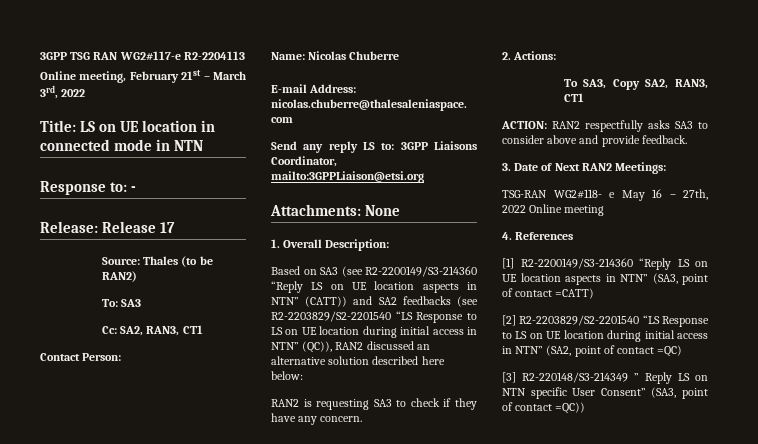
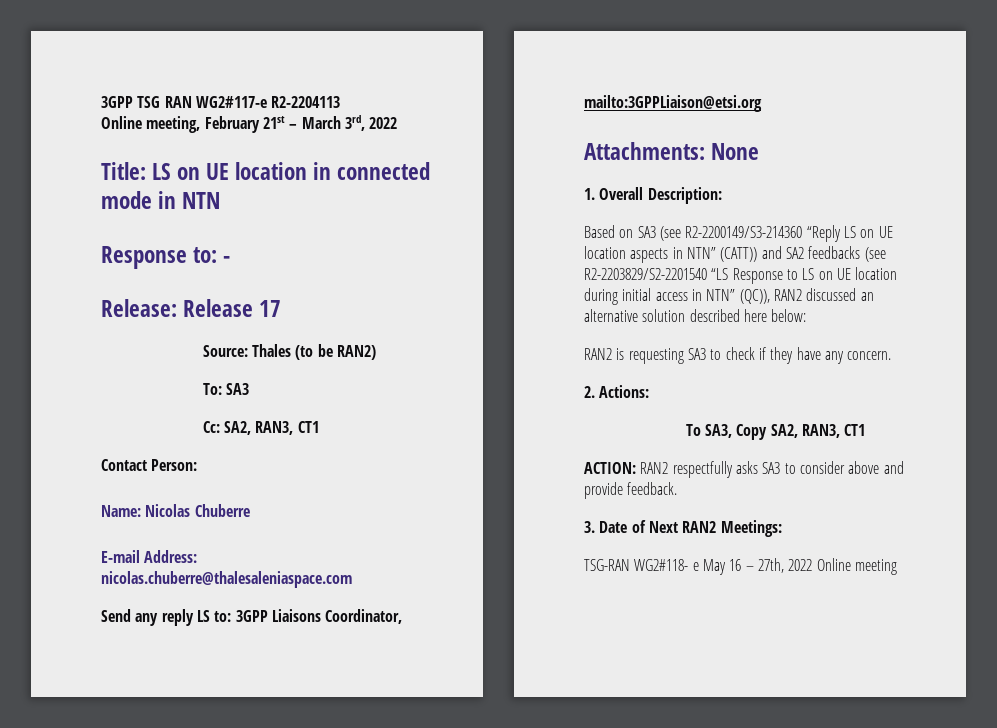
[502,232,574,240] [502,258,708,270] [502,273,708,285] [502,288,595,299] [502,315,709,327] [502,330,708,342] [502,345,683,357] [502,372,708,384] [502,387,708,399] [502,402,586,414] // 4. References // [1] R2-2200149/S3-214360 “Reply LS on UE location aspects in NTN” (SA3, point of contact =CATT) // [2] R2-2203829/S2-2201540 “LS Response to LS on UE location during initial access in NTN” (SA2, point of contact =QC) // [3] R2-220148/S3-214349 ” Reply LS on NTN specific User Consent” (SA3, point of contact =QC)) -> (897, 567) none

